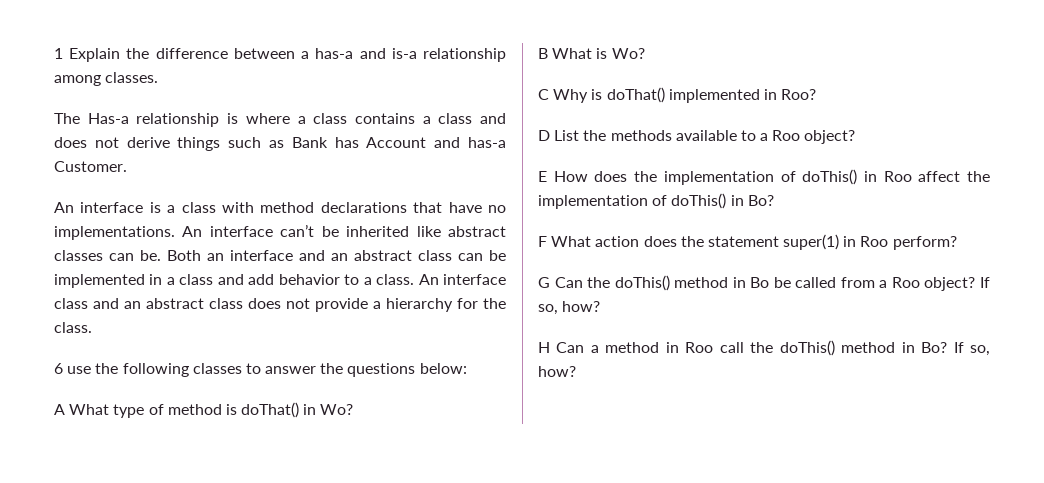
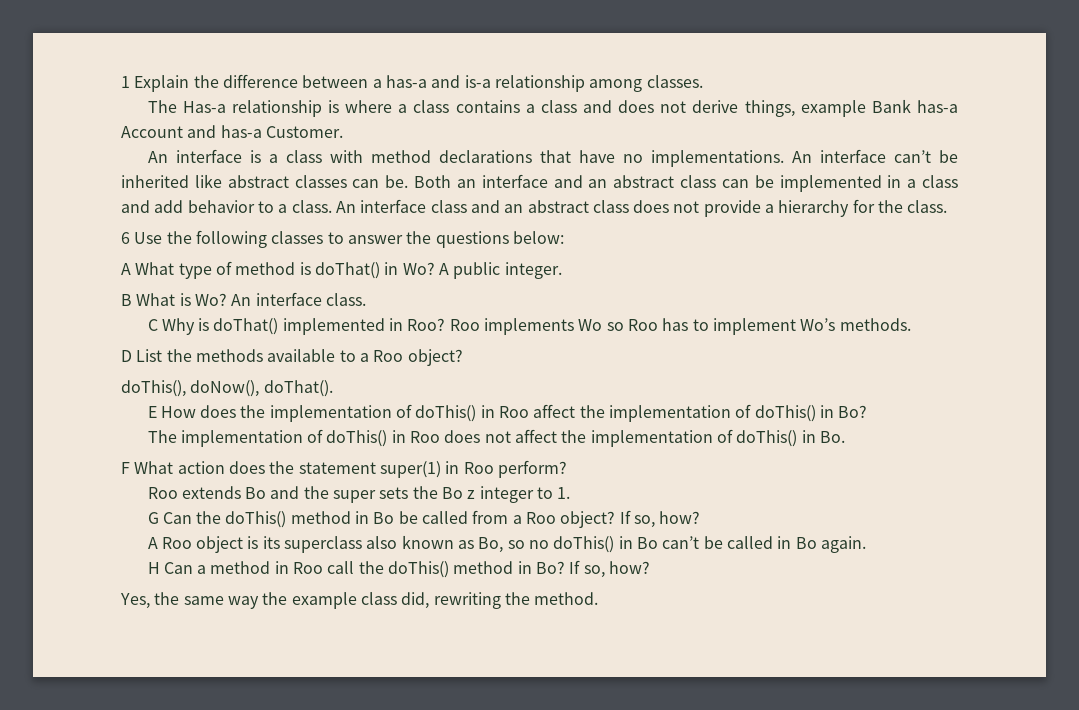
[177,137,359,151] things such as Bank has -> [744,99,958,117] things, example Bank has-a
[67,366,92,374] use -> [134,232,163,244] Use
(354, 409) none -> [438,262,562,279] A public integer.
(645, 53) none -> [231,292,366,306] An interface class.
(817, 94) none -> [449,318,911,335] Roo implements Wo so Roo has to implement Wo’s methods.
(856, 137) none -> [121,380,333,397] // doThis(), doNow(), doThat().
(774, 200) none -> [147,429,845,447] // The implementation of doThis() in Roo does not affect the implementation of doThis() in Bo.
(957, 243) none -> [147,486,571,503] // Roo extends Bo and the super sets the Bo z integer to 1.
(601, 306) none -> [147,535,866,553] // A Roo object is its superclass also known as Bo, so no doThis() in Bo can’t be called in Bo again.
(576, 371) none -> [120,592,599,609] // Yes, the same way the example class did, rewriting the method.

